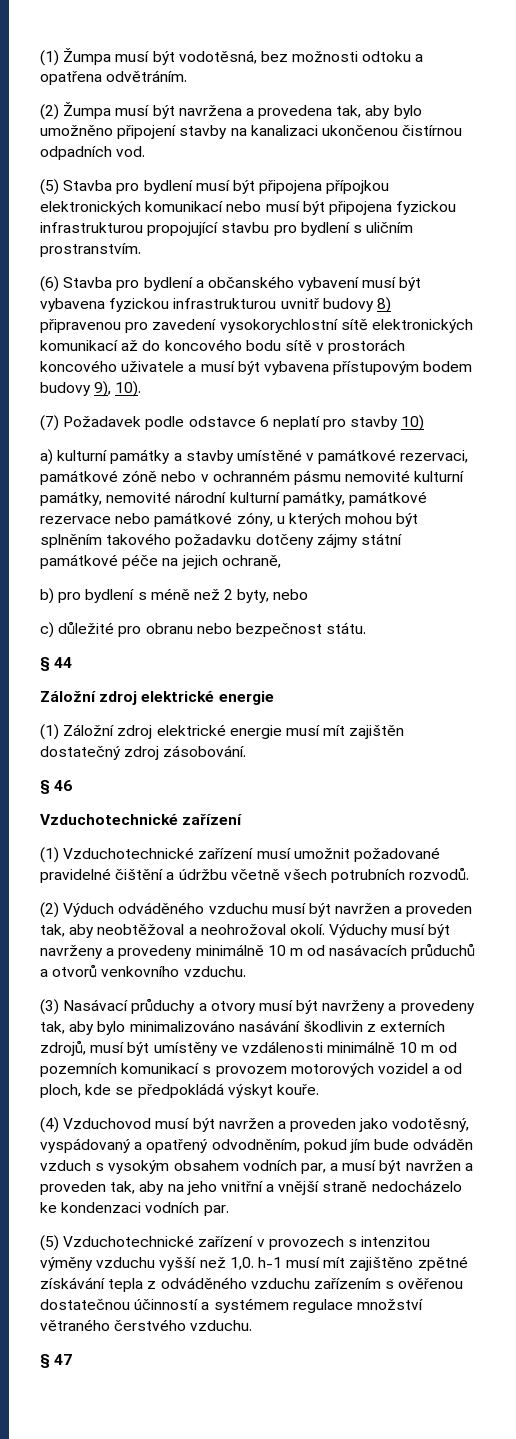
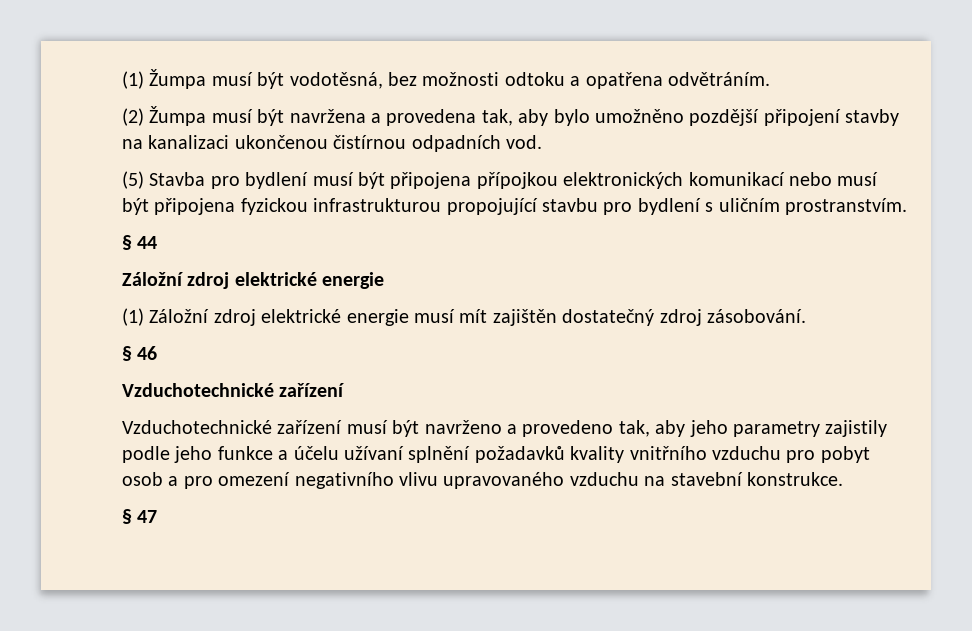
(113, 130) none -> [689,109,760,126] pozdější
[40,276,422,292] [40,297,391,313] [40,319,473,333] [40,339,406,354] [40,360,473,375] [40,381,142,397] [40,415,425,431] [40,449,469,465] [40,470,465,485] [40,491,427,506] [40,512,419,527] [40,533,402,548] [40,554,281,569] [40,588,309,604] [40,621,367,638] // (6) Stavba pro bydlení a občanského vybavení musí být vybavena fyzickou infrastrukturou uvnitř budovy 8) připravenou pro zavedení vysokorychlostní sítě elektronických komunikací až do koncového bodu sítě v prostorách koncového uživatele a musí být vybavena přístupovým bodem budovy 9), 10). // (7) Požadavek podle odstavce 6 neplatí pro stavby 10) // a) kulturní památky a stavby umístěné v památkové rezervaci, památkové zóně nebo v ochranném pásmu nemovité kulturní památky, nemovité národní kulturní památky, památkové rezervace nebo památkové zóny, u kterých mohou být splněním takového požadavku dotčeny zájmy státní památkové péče na jejich ochraně, // b) pro bydlení s méně než 2 byty, nebo // c) důležité pro obranu nebo bezpečnost státu. -> (907, 206) none
[40,847,59,863] (1) -> (345, 390) none
[293,847,440,862] [40,867,470,883] [40,902,473,918] [40,924,451,938] [40,943,476,959] [40,964,246,977] [40,998,475,1015] [40,1020,446,1035] [40,1040,457,1056] [40,1063,463,1077] [40,1083,319,1098] [40,1117,470,1133] [40,1138,474,1153] [40,1160,473,1174] [40,1180,462,1195] [40,1202,229,1216] [40,1235,431,1251] [40,1256,468,1271] [40,1277,464,1292] [40,1298,423,1313] [40,1319,253,1331] umožnit požadované pravidelné čištění a údržbu včetně všech potrubních rozvodů. // (2) Výduch odváděného vzduchu musí být navržen a proveden tak, aby neobtěžoval a neohrožoval okolí. Výduchy musí být navrženy a provedeny minimálně 10 m od nasávacích průduchů a otvorů venkovního vzduchu. // (3) Nasávací průduchy a otvory musí být navrženy a provedeny tak, aby bylo minimalizováno nasávání škodlivin z externích zdrojů, musí být umístěny ve vzdálenosti minimálně 10 m od pozemních komunikací s provozem motorových vozidel a od ploch, kde se předpokládá výskyt kouře. // (4) Vzduchovod musí být navržen a proveden jako vodotěsný, vyspádovaný a opatřený odvodněním, pokud jím bude odváděn vzduch s vysokým obsahem vodních par, a musí být navržen a proveden tak, aby na jeho vnitřní a vnější straně nedocházelo ke kondenzaci vodních par. // (5) Vzduchotechnické zařízení v provozech s intenzitou výměny vzduchu vyšší než 1,0. h-1 musí mít zajištěno zpětné získávání tepla z odváděného vzduchu zařízením s ověřenou dostatečnou účinností a systémem regulace množství větraného čerstvého vzduchu. -> [392,420,888,437] [122,446,870,463] [122,472,843,489] být navrženo a provedeno tak, aby jeho parametry zajistily podle jeho funkce a účelu užívaní splnění požadavků kvality vnitřního vzduchu pro pobyt osob a pro omezení negativního vlivu upravovaného vzduchu na stavební konstrukce.

